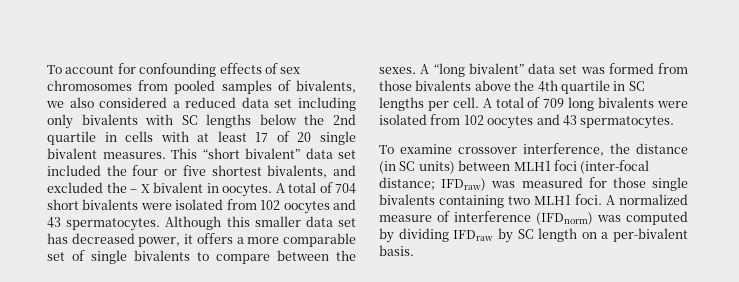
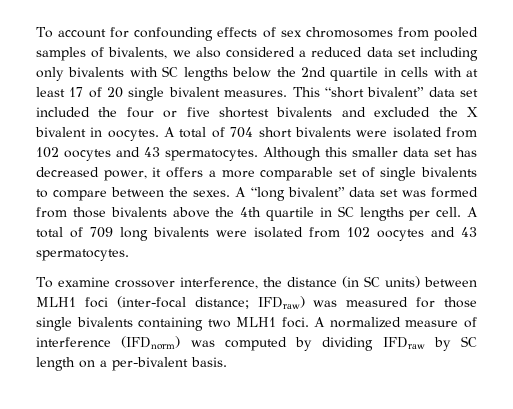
[267,165,328,178] bivalents, -> [276,107,333,117] bivalents
[130,189,137,193] – -> (458, 112) none

